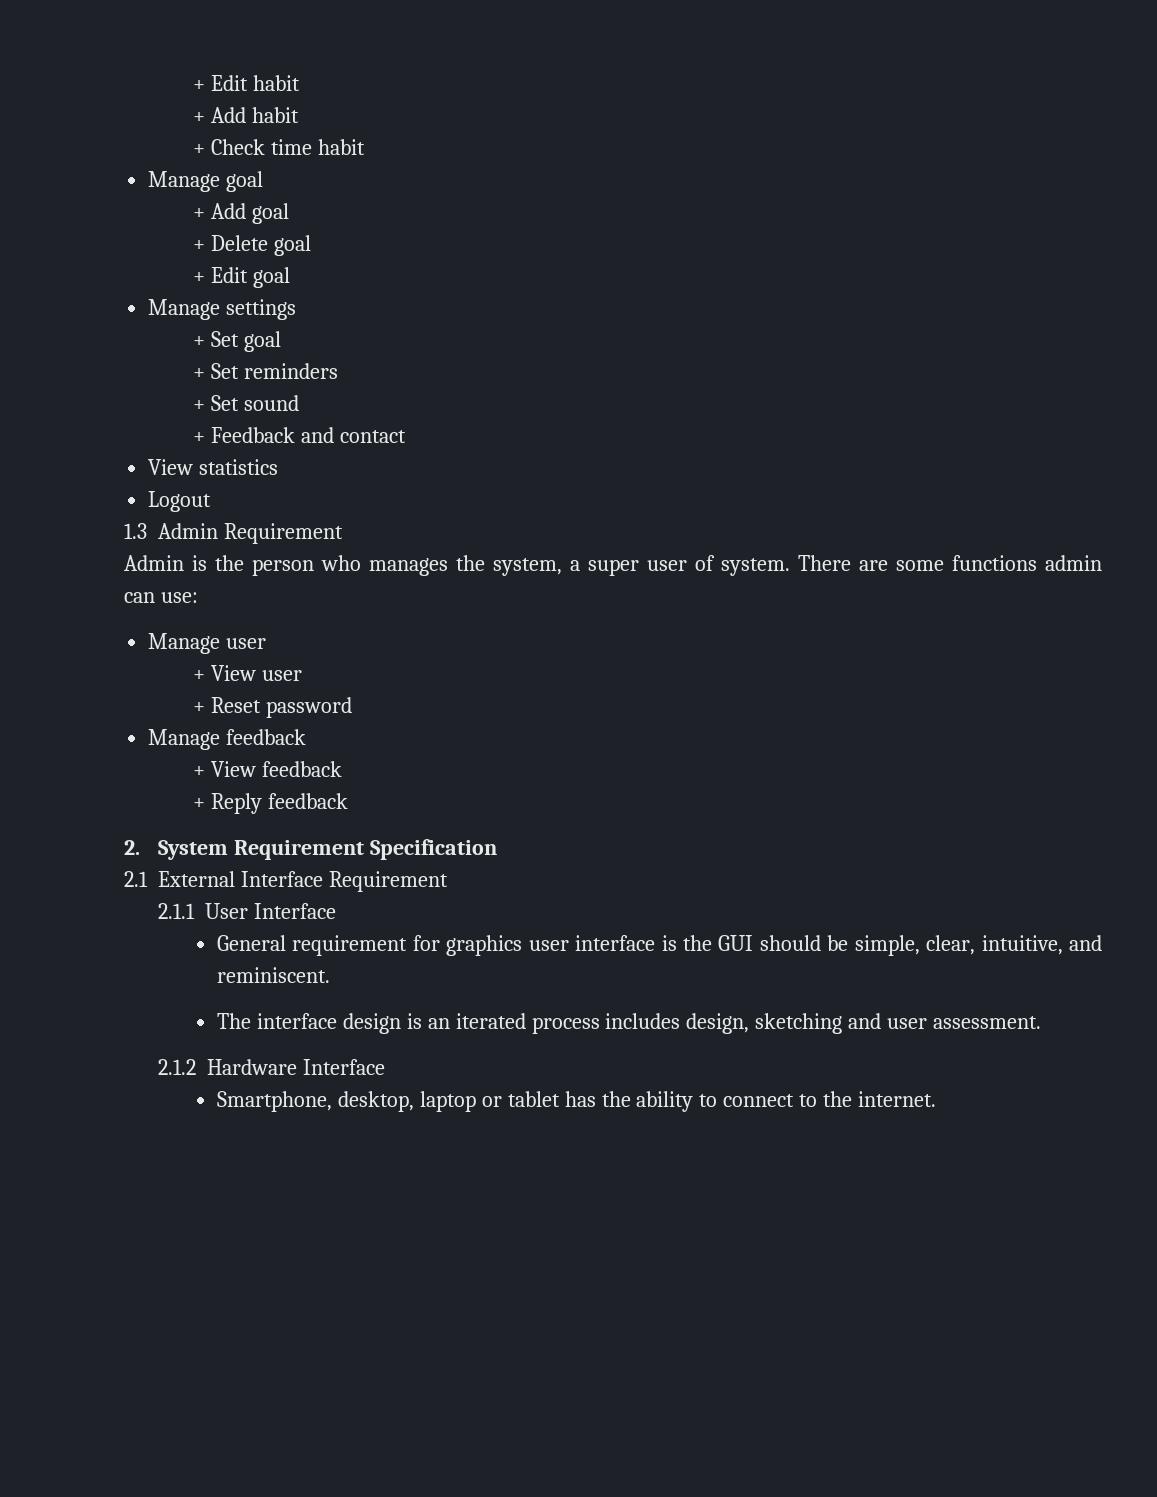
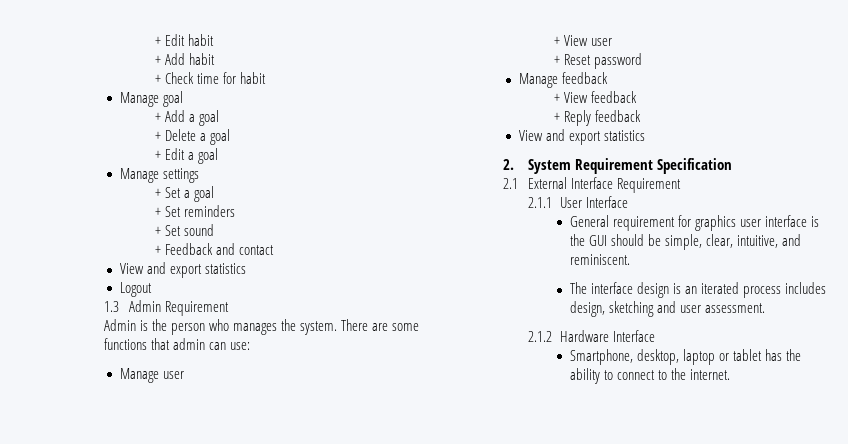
(312, 147) none -> [222,72,236,84] for
(246, 211) none -> [188,114,195,122] a
(268, 243) none -> [199,133,206,141] a
(248, 275) none -> [187,152,194,160] a
(239, 339) none -> [183,190,190,198] a
(194, 467) none -> [147,262,203,278] and export
[492,555,715,576] system, a super user of -> (297, 325) none
(1037, 563) none -> [150,338,170,350] that
(348, 801) none -> [519,129,646,145] // View and export statistics

